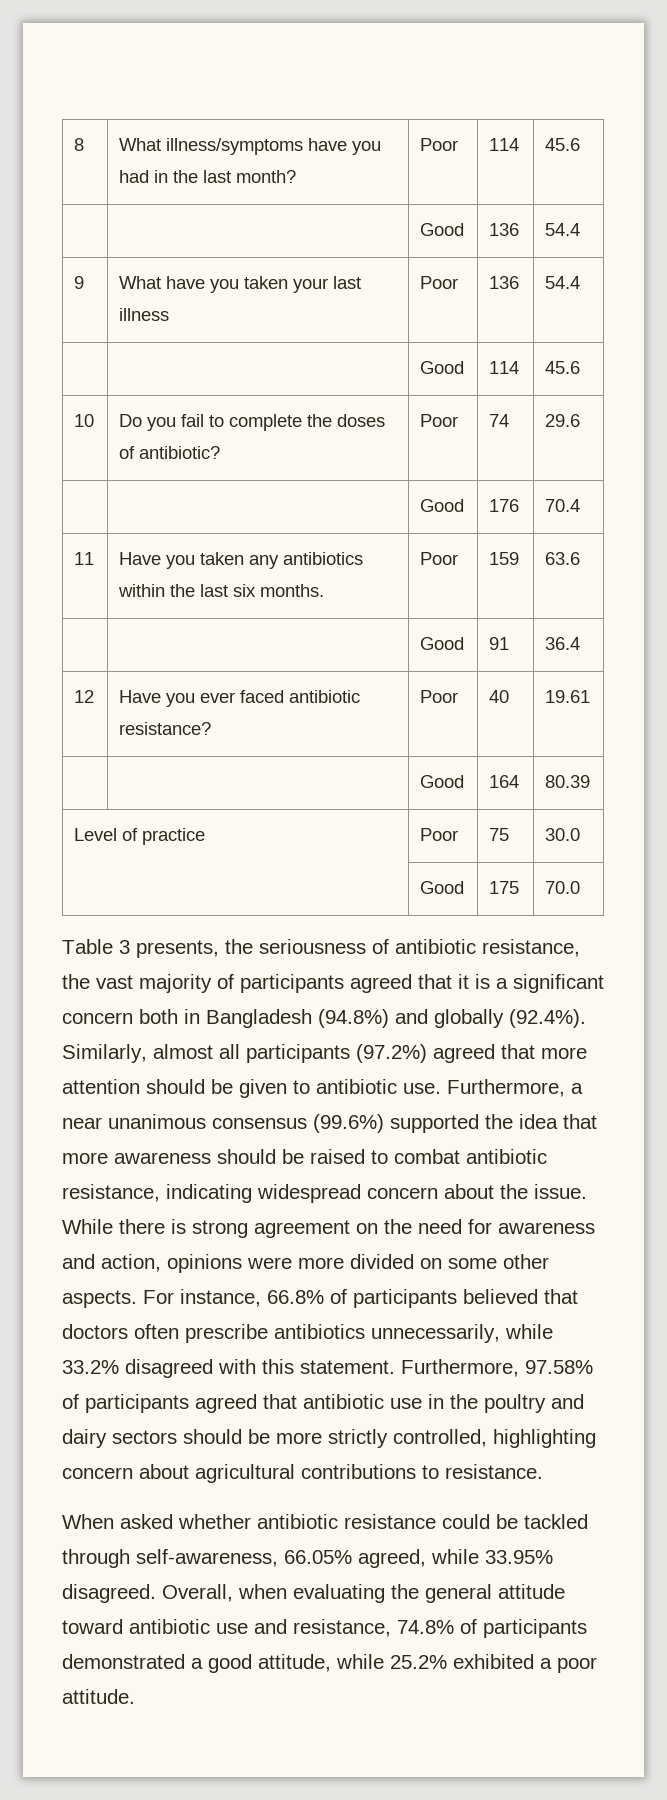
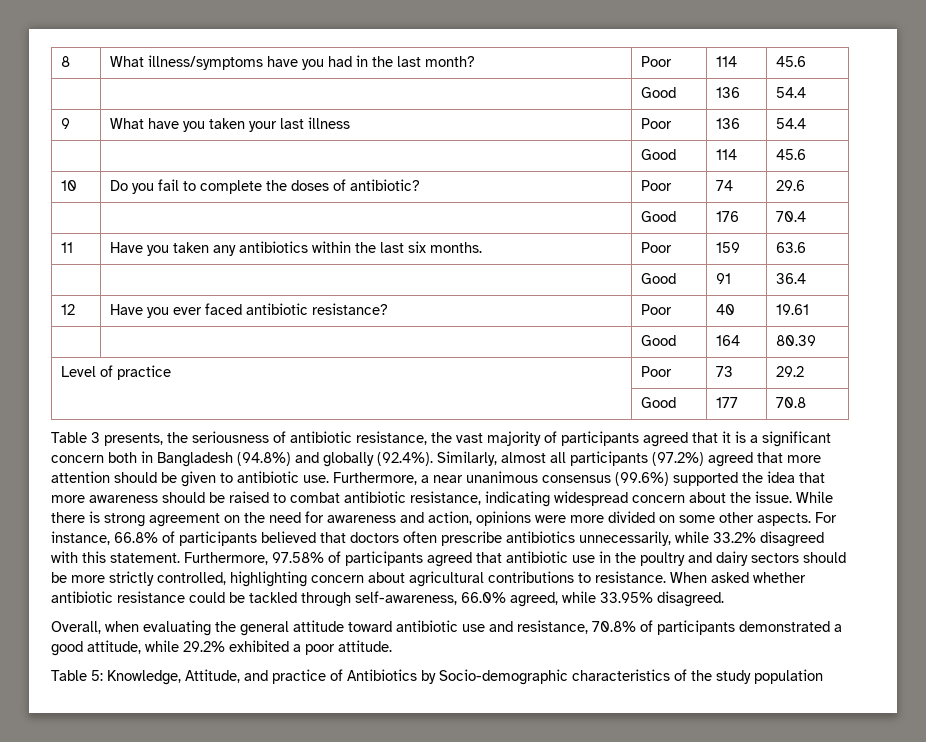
[489,828,510,841] [545,828,581,841] [420,881,465,894] [489,881,520,894] [545,881,581,894] 75 | 30.0 // | Good | 175 | 70.0 -> [716,366,734,377] [776,366,805,377] [641,397,677,408] [716,397,739,408] [776,397,807,408] 73 | 29.2 // | Good | 177 | 70.8
(543, 1471) // -> (666, 577) none
[284,1550,352,1564] 66.05% -> [461,592,506,603] 66.0%
(156, 1593) none -> (724, 599) //
[397,1620,454,1634] 74.8% -> [592,621,636,632] 70.8%
[390,1655,447,1669] 25.2% -> [183,641,225,652] 29.2%
(135, 1696) none -> [51,669,823,685] // Table 5: Knowledge, Attitude, and practice of Antibiotics by Socio-demographic characteristics of the study population

